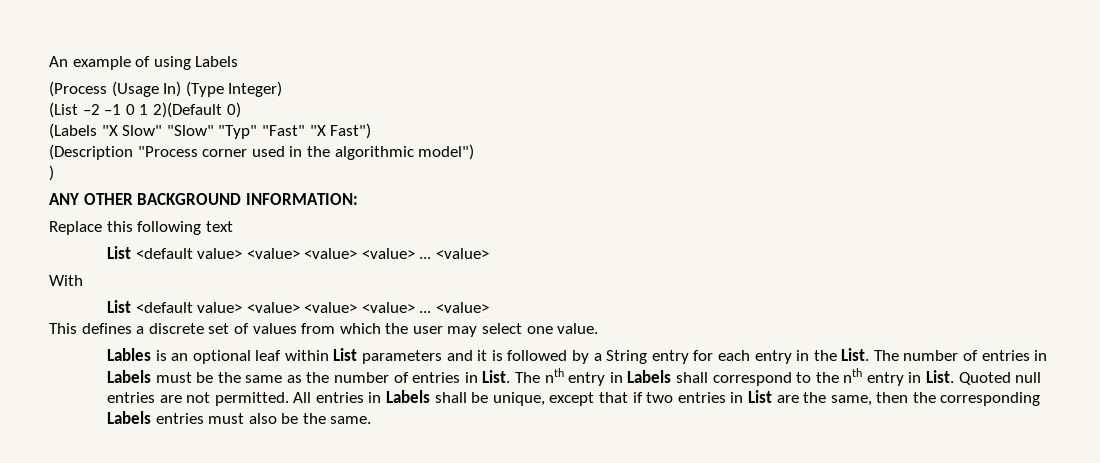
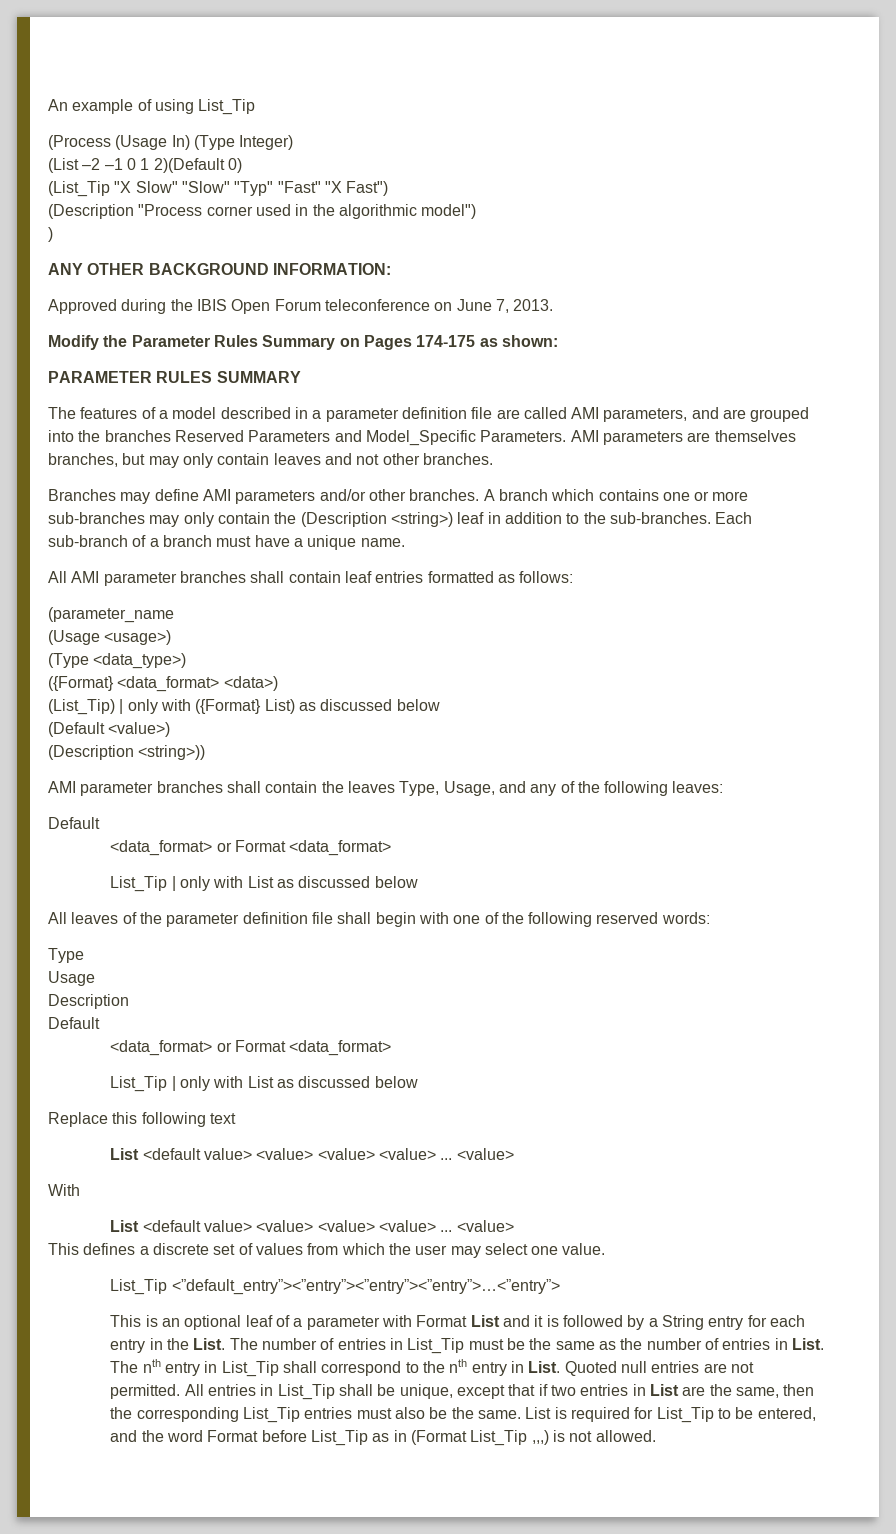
[195,56,239,67] Labels -> [198,99,256,115] List_Tip
[49,123,97,139] (Labels -> [48,181,110,197] (List_Tip
(358, 199) none -> [48,299,554,314] [48,335,558,350] [48,371,301,383] [48,407,810,422] [48,430,796,446] [48,453,493,468] [48,489,749,504] [48,512,753,527] [48,535,405,550] [48,571,574,586] [48,607,174,623] [48,630,172,645] [48,653,187,669] [48,676,278,692] [48,699,440,715] [48,722,171,737] [48,745,206,760] [48,781,724,796] [48,817,100,829] [110,840,392,856] [110,876,418,892] [48,912,710,927] [48,948,84,963] [48,971,95,986] [48,994,129,1009] [48,1017,100,1029] [110,1040,392,1056] [110,1076,418,1092] // Approved during the IBIS Open Forum teleconference on June 7, 2013. // Modify the Parameter Rules Summary on Pages 174-175 as shown: // PARAMETER RULES SUMMARY // The features of a model described in a parameter definition file are called AMI parameters, and are grouped into the branches Reserved Parameters and Model_Specific Parameters. AMI parameters are themselves branches, but may only contain leaves and not other branches. // Branches may define AMI parameters and/or other branches. A branch which contains one or more sub-branches may only contain the (Description <string>) leaf in addition to the sub-branches. Each sub-branch of a branch must have a unique name. // All AMI parameter branches shall contain leaf entries formatted as follows: // (parameter_name // (Usage <usage>) // (Type <data_type>) // ({Format} <data_format> <data>) // (List_Tip) | only with ({Format} List) as discussed below // (Default <value>) // (Description <string>)) // AMI parameter branches shall contain the leaves Type, Usage, and any of the following leaves: // Default // <data_format> or Format <data_format> // List_Tip | only with List as discussed below // All leaves of the parameter definition file shall begin with one of the following reserved words: // Type // Usage // Description // Default // <data_format> or Format <data_format> // List_Tip | only with List as discussed below
[106,348,151,361] Lables -> [110,1279,560,1295] [110,1315,142,1327] List_Tip <”default_entry”><”entry”><”entry”><”entry”>…<”entry”> // This
[284,348,443,364] within List parameters -> [276,1315,500,1330] of a parameter with Format List
[106,370,151,383] Labels -> [407,1338,465,1354] List_Tip
[627,370,672,383] Labels -> [221,1361,279,1377] List_Tip
[386,390,431,403] Labels -> [277,1384,335,1400] List_Tip
[106,411,151,424] Labels -> [243,1407,301,1423] List_Tip
(372, 420) none -> [525,1407,816,1423] [110,1430,656,1446] List is required for List_Tip to be entered, and the word Format before List_Tip as in (Format List_Tip ,,,) is not allowed.

